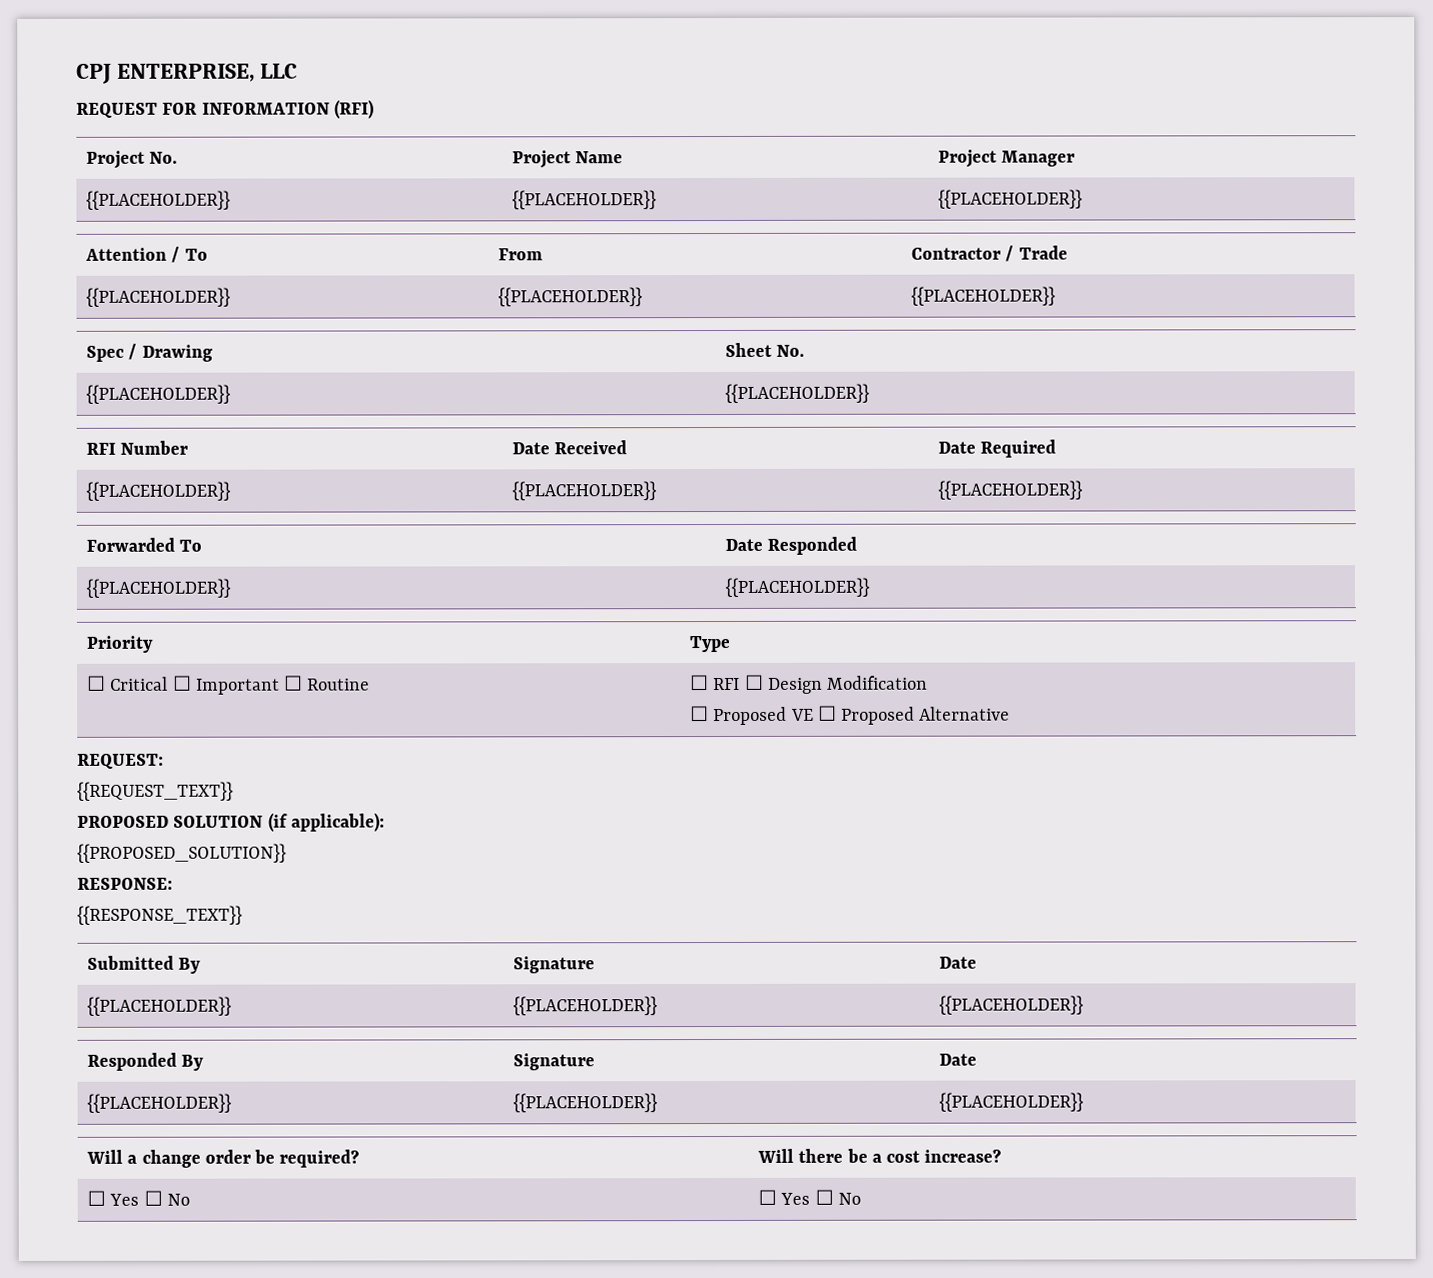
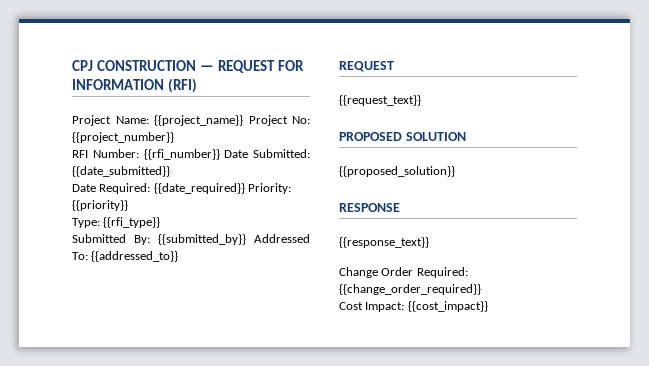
[117,63,299,82] ENTERPRISE, LLC // -> [96,60,214,71] CONSTRUCTION —
[86,150,179,169] [512,150,624,169] [938,149,1076,168] [86,190,232,210] [512,190,658,210] [938,189,1084,209] [85,246,208,263] [498,248,544,261] [911,245,1068,262] [86,287,232,307] [498,287,644,307] [911,286,1057,306] [86,343,213,362] [725,342,806,357] [86,384,232,404] [725,383,871,403] [86,440,189,455] [512,440,628,455] [938,439,1057,458] [86,481,232,501] [512,481,658,501] [938,480,1084,500] [86,537,203,552] [725,536,858,555] [86,578,232,598] [725,577,871,597] [86,635,155,653] [689,635,732,653] [87,675,371,695] [690,674,929,694] [690,705,1011,726] [77,753,164,769] [77,781,234,801] [77,812,385,832] [77,843,287,863] [77,877,173,890] [77,905,243,925] [87,955,202,974] [513,956,596,974] [939,956,978,969] [87,996,233,1016] [513,996,659,1016] [939,995,1085,1015] [87,1052,205,1071] [513,1053,596,1071] [939,1053,978,1066] [87,1093,233,1113] [513,1093,659,1113] [939,1092,1085,1112] [86,1149,360,1168] [757,1148,1002,1163] [87,1190,190,1206] [758,1189,861,1205] // Project No. | Project Name | Project Manager // {{PLACEHOLDER}} | {{PLACEHOLDER}} | {{PLACEHOLDER}} // Attention / To | From | Contractor / Trade // {{PLACEHOLDER}} | {{PLACEHOLDER}} | {{PLACEHOLDER}} // Spec / Drawing | Sheet No. // {{PLACEHOLDER}} | {{PLACEHOLDER}} // RFI Number | Date Received | Date Required // {{PLACEHOLDER}} | {{PLACEHOLDER}} | {{PLACEHOLDER}} // Forwarded To | Date Responded // {{PLACEHOLDER}} | {{PLACEHOLDER}} // Priority | Type // ☐ Critical ☐ Important ☐ Routine | ☐ RFI ☐ Design Modification // ☐ Proposed VE ☐ Proposed Alternative // REQUEST: // {{REQUEST_TEXT}} // PROPOSED SOLUTION (if applicable): // {{PROPOSED_SOLUTION}} // RESPONSE: // {{RESPONSE_TEXT}} // Submitted By | Signature | Date // {{PLACEHOLDER}} | {{PLACEHOLDER}} | {{PLACEHOLDER}} // Responded By | Signature | Date // {{PLACEHOLDER}} | {{PLACEHOLDER}} | {{PLACEHOLDER}} // Will a change order be required? | Will there be a cost increase? // ☐ Yes ☐ No | ☐ Yes ☐ No -> [72,115,310,126] [72,132,174,143] [72,149,310,160] [72,166,170,177] [72,183,292,194] [72,200,128,211] [72,217,161,228] [72,234,310,245] [72,251,179,262] [339,61,394,72] [339,95,421,106] [339,132,466,141] [339,166,455,177] [339,203,400,212] [339,237,429,248] [339,267,468,278] [339,284,481,295] [339,301,488,312] // Project Name: {{project_name}} Project No: {{project_number}} // RFI Number: {{rfi_number}} Date Submitted: {{date_submitted}} // Date Required: {{date_required}} Priority: {{priority}} // Type: {{rfi_type}} // Submitted By: {{submitted_by}} Addressed To: {{addressed_to}} // REQUEST // {{request_text}} // PROPOSED SOLUTION // {{proposed_solution}} // RESPONSE // {{response_text}} // Change Order Required: {{change_order_required}} // Cost Impact: {{cost_impact}}

